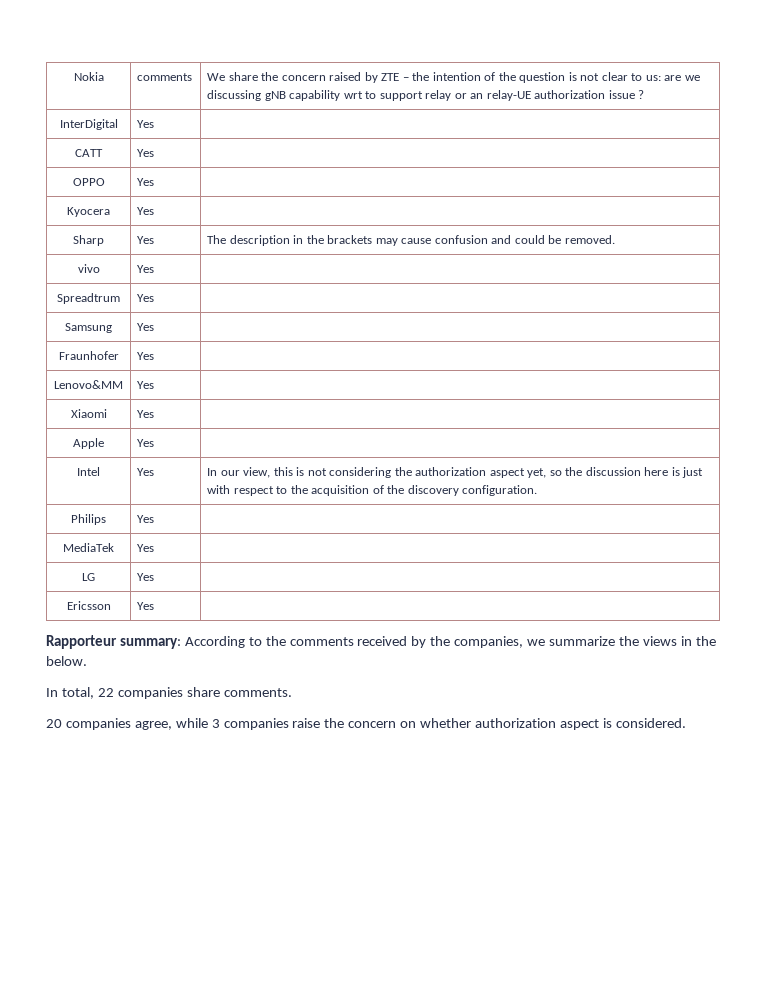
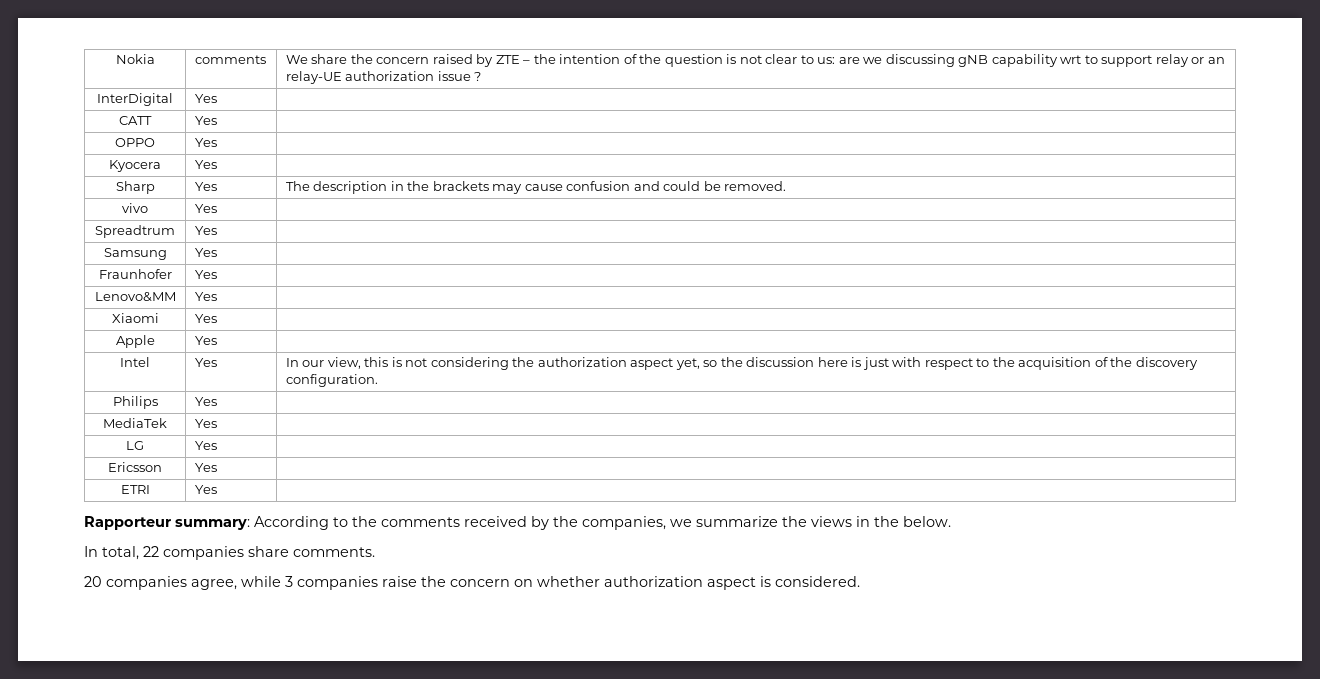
(155, 606) none -> [120,485,150,494] [194,485,217,494] // ETRI | Yes |

